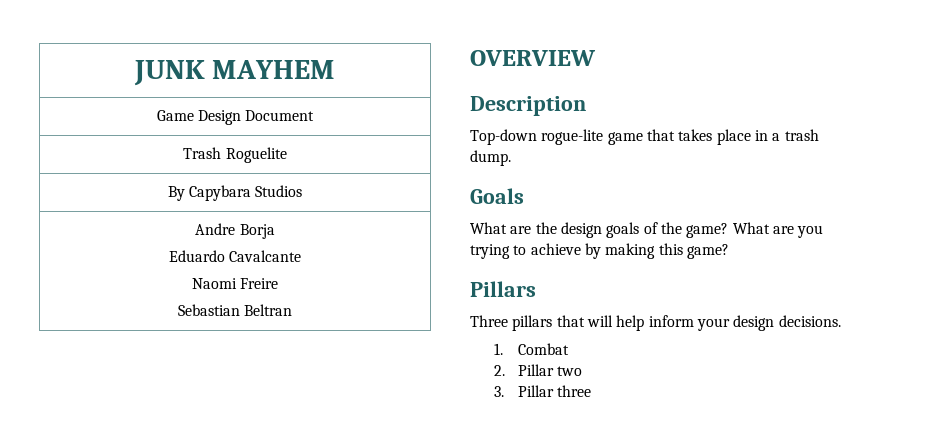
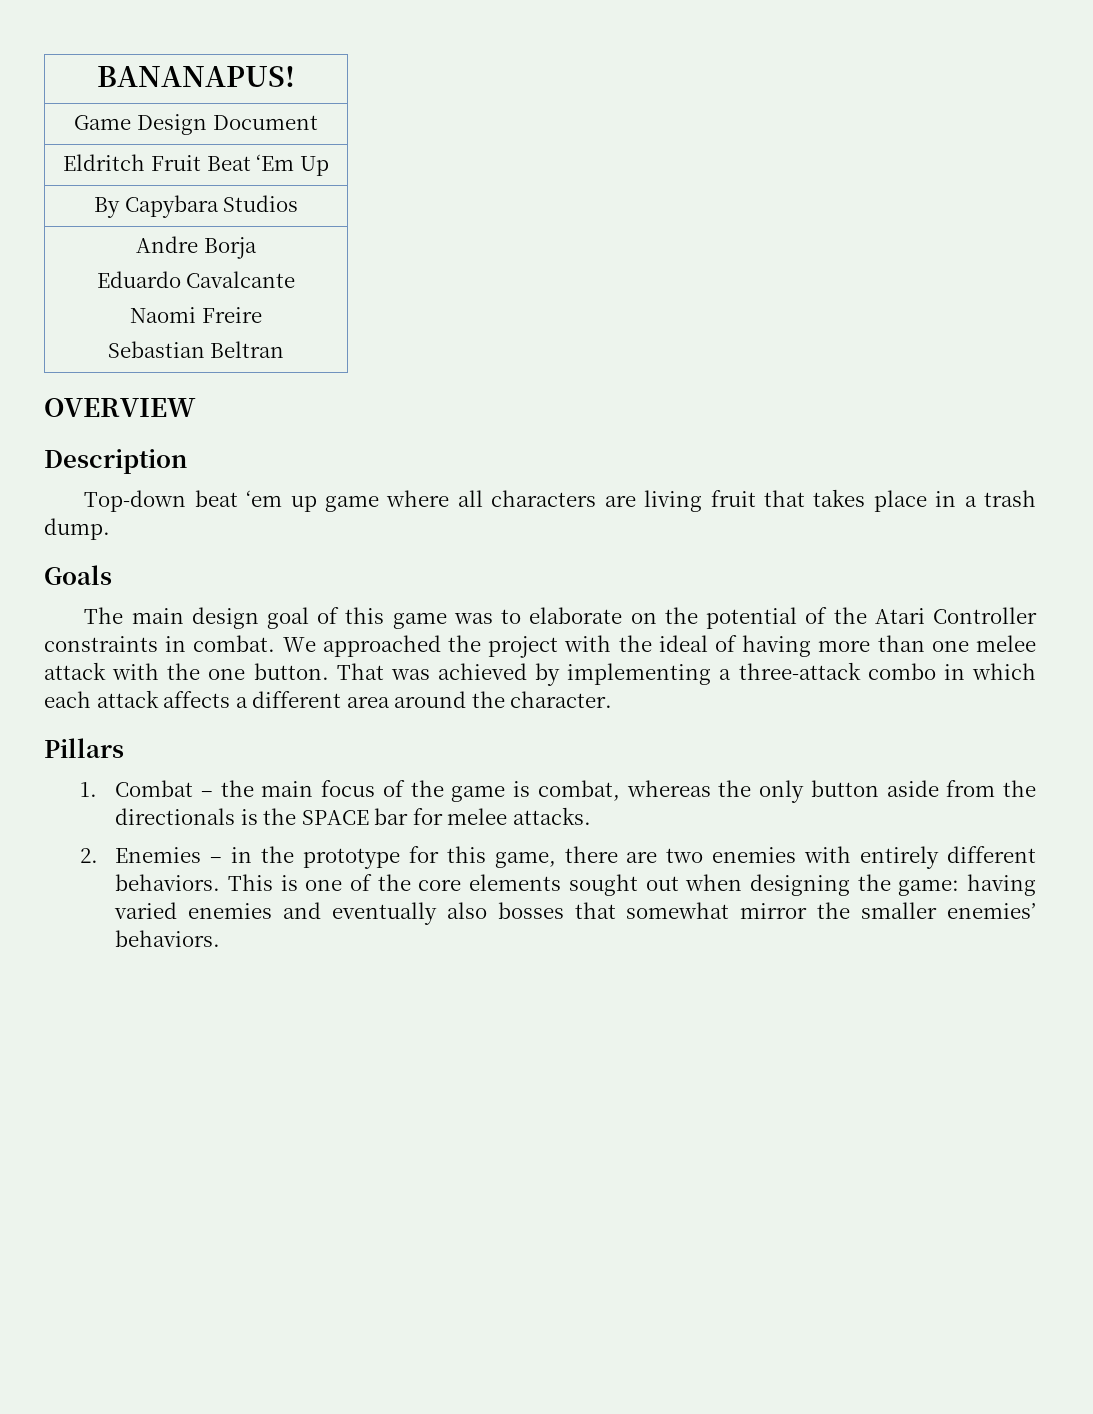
[133,60,336,86] JUNK MAYHEM -> [96,66,295,87] BANANAPUS!
[183,147,287,163] Trash Roguelite -> [63,154,329,176] Eldritch Fruit Beat ‘Em Up
[541,129,643,145] rogue-lite game -> [194,490,756,512] beat ‘em up game where all characters are living fruit
[470,222,824,238] [470,243,729,259] [470,281,536,297] [470,315,841,331] [493,343,569,355] [493,364,583,376] [493,385,592,397] What are the design goals of the game? What are you trying to achieve by making this game? // Pillars // Three pillars that will help inform your design decisions. // 1. Combat // 2. Pillar two // 3. Pillar three -> [84,607,1037,629] [44,635,1037,658] [44,662,1036,686] [44,690,613,708] [44,738,124,758] [79,780,1036,803] [115,807,592,825] [79,846,1036,869] [115,874,1036,896] [114,902,1037,925] [115,930,221,947] The main design goal of this game was to elaborate on the potential of the Atari Controller constraints in combat. We approached the project with the ideal of having more than one melee attack with the one button. That was achieved by implementing a three-attack combo in which each attack affects a different area around the character. // Pillars // 1. Combat – the main focus of the game is combat, whereas the only button aside from the directionals is the SPACE bar for melee attacks. // 2. Enemies – in the prototype for this game, there are two enemies with entirely different behaviors. This is one of the core elements sought out when designing the game: having varied enemies and eventually also bosses that somewhat mirror the smaller enemies’ behaviors.

